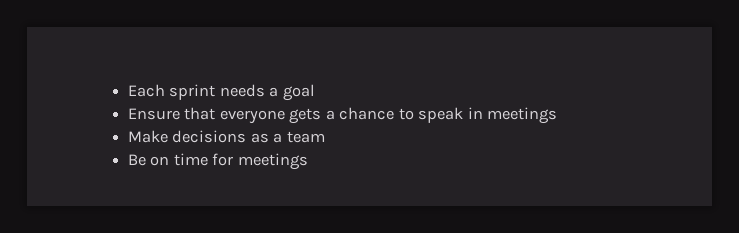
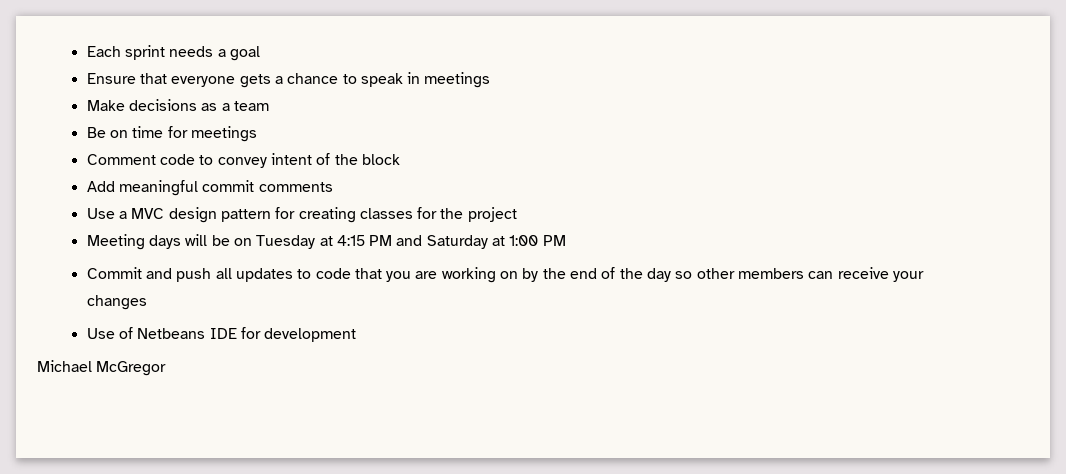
(308, 161) none -> [86,153,400,168] [86,180,333,196] [86,207,517,223] [86,234,566,250] [86,267,924,283] [86,295,147,310] [86,327,357,342] [37,360,167,376] // Comment code to convey intent of the block // Add meaningful commit comments // Use a MVC design pattern for creating classes for the project // Meeting days will be on Tuesday at 4:15 PM and Saturday at 1:00 PM // Commit and push all updates to code that you are working on by the end of the day so other members can receive your changes // Use of Netbeans IDE for development // Michael McGregor

